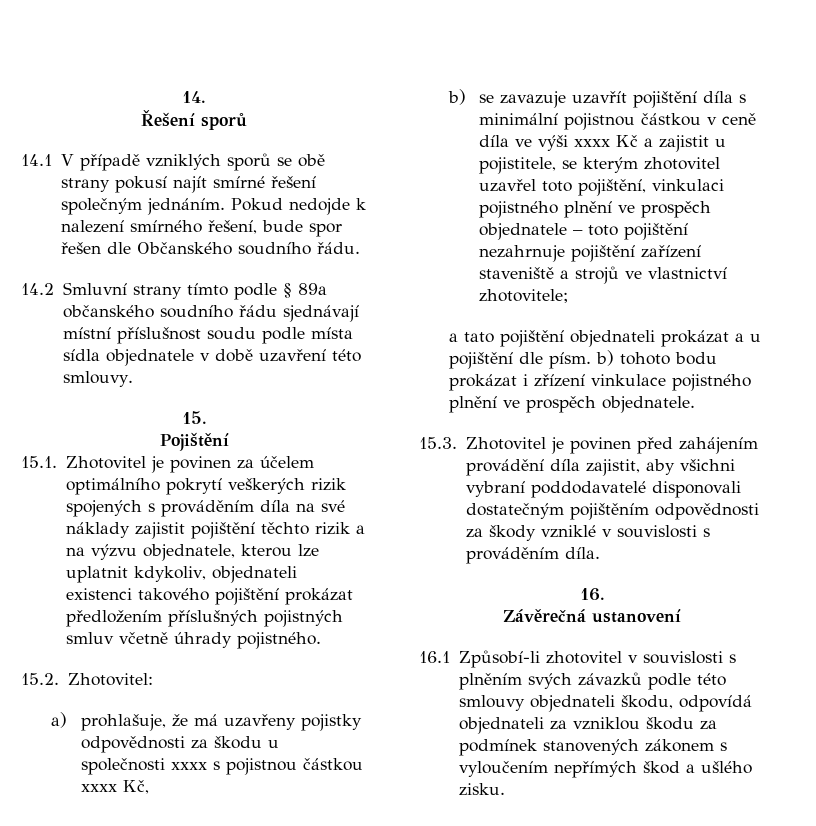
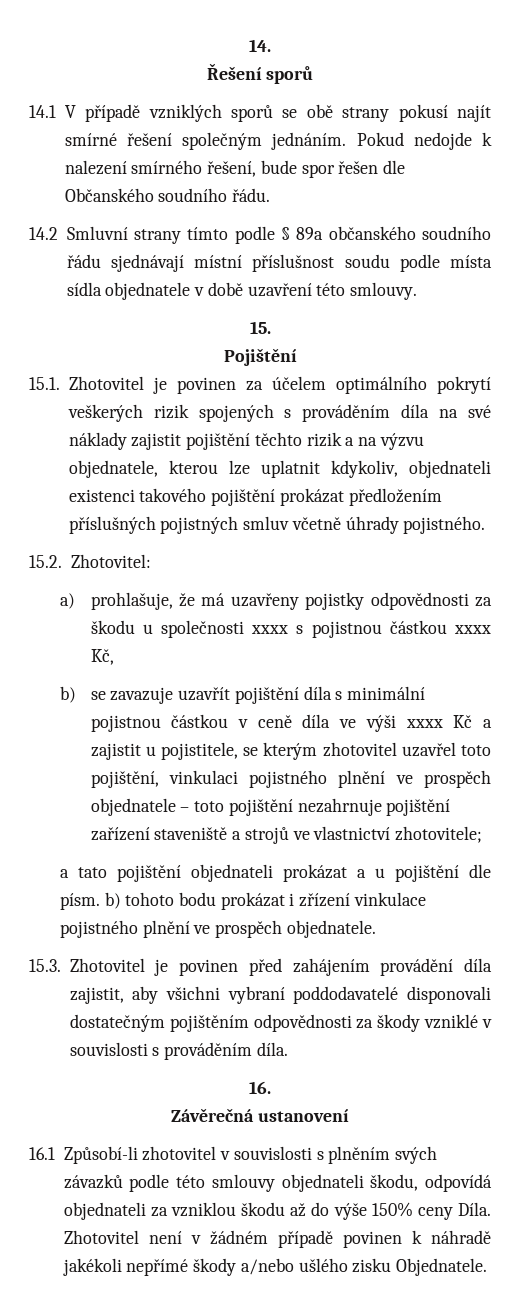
[699,720,717,730] [458,739,727,756] [458,761,752,778] [458,783,505,796] za podmínek stanovených zákonem s vyloučením nepřímých škod a ušlého zisku. -> [290,1202,492,1220] [63,1230,491,1248] [62,1258,488,1276] až do výše 150% ceny Díla. Zhotovitel není v žádném případě povinen k náhradě jakékoli nepřímé škody a/nebo ušlého zisku Objednatele.

